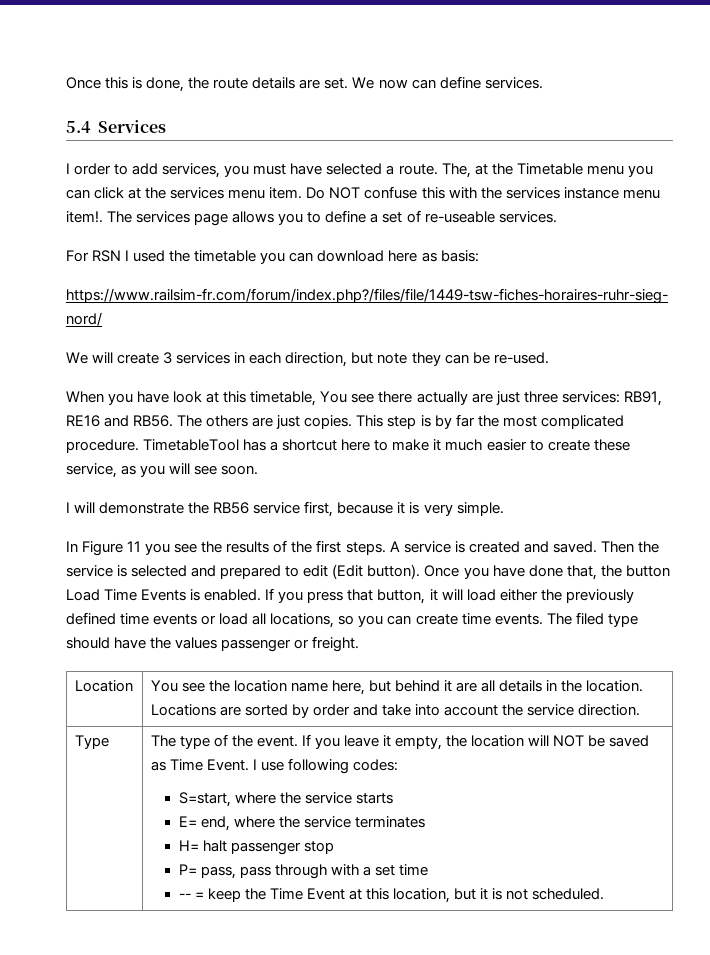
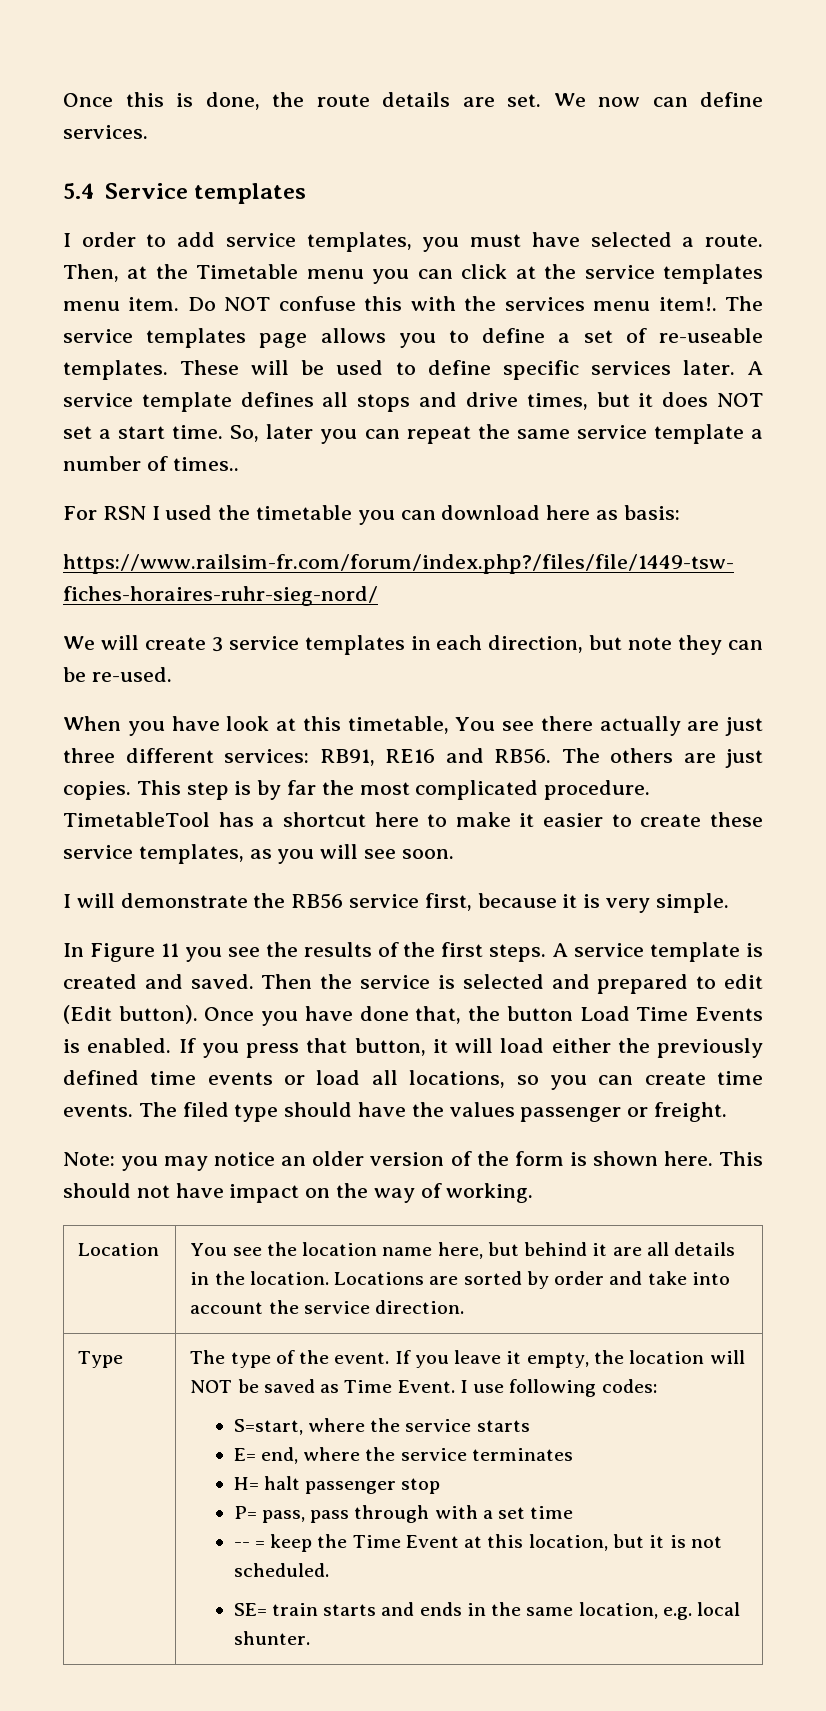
[97,120,166,133] Services -> [104,183,307,204] Service templates
[162,163,221,178] services, -> [225,232,412,252] service templates,
[441,163,471,178] The, -> [63,264,119,282] Then,
[170,187,225,199] services -> [584,264,763,284] service templates
[563,187,619,199] instance -> (585, 304) none
[136,211,191,223] services -> [63,328,247,348] service templates
[498,211,557,223] services. -> [63,360,763,380] [63,392,764,412] [63,424,764,444] [63,456,239,471] templates. These will be used to define specific services later. A service template defines all stops and drive times, but it does NOT set a start time. So, later you can repeat the same service template a number of times..
[176,352,231,364] services -> [228,635,405,655] service templates
(558, 397) none -> [125,748,214,763] different
[445,439,483,451] much -> (535, 820) none
[66,463,117,478] service, -> [63,844,244,864] service templates,
(451, 547) none -> [650,942,741,962] template
(360, 644) none -> [63,1151,764,1171] [63,1183,534,1203] // Note: you may notice an older version of the form is shown here. This should not have impact on the way of working.
(605, 894) none -> [233,1602,741,1620] [233,1631,310,1645] // SE= train starts and ends in the same location, e.g. local shunter.

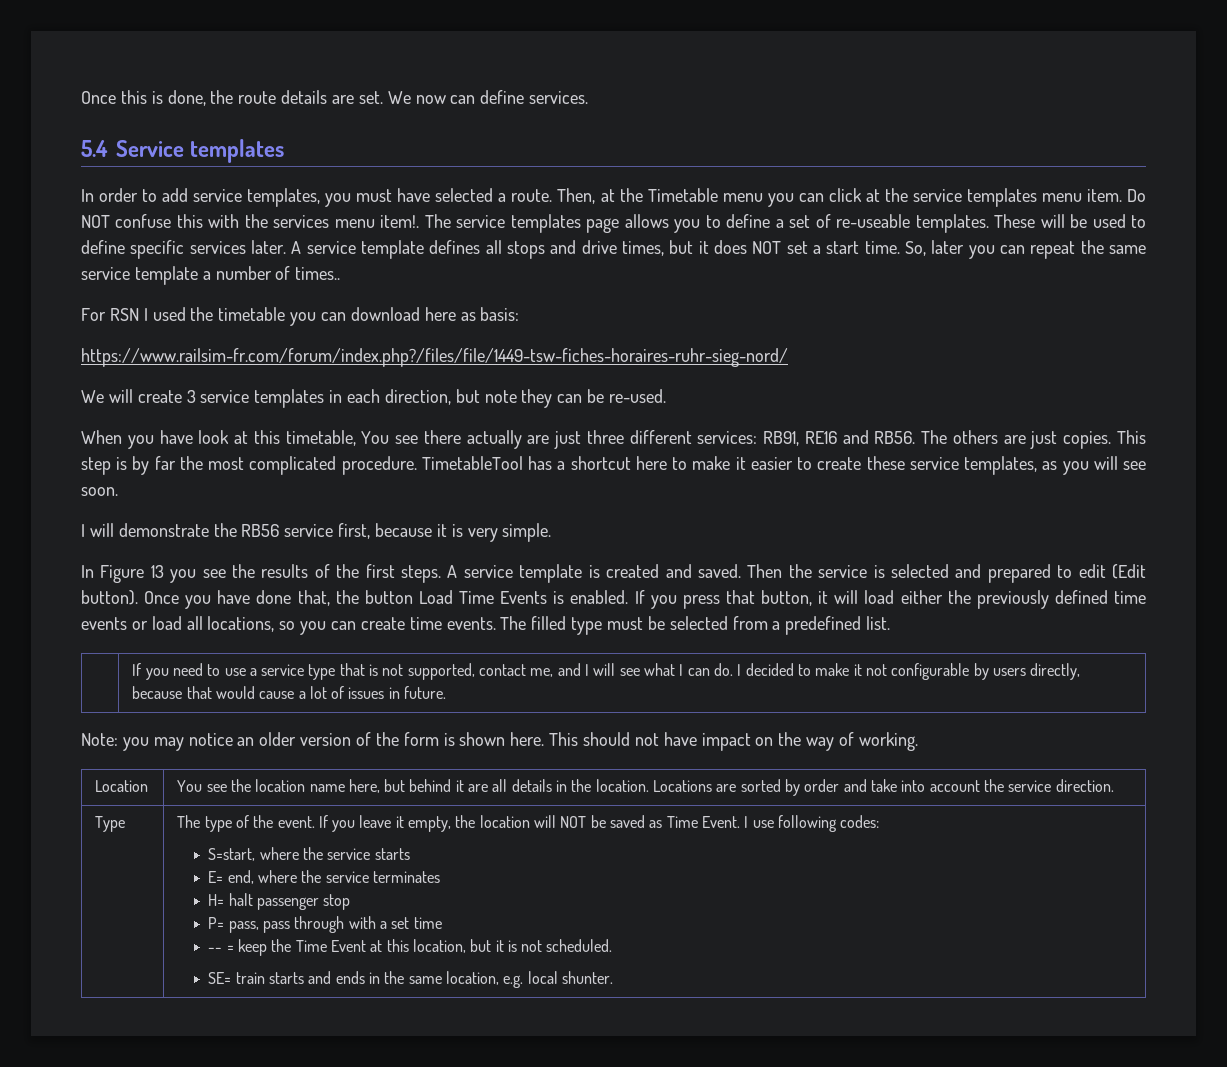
[63,233,71,247] I -> [81,189,94,202] In
[160,943,179,957] 11 -> [150,565,164,578] 13
[182,1102,728,1122] filed type should have the values passenger or freight. -> [531,616,891,635] [132,663,1081,680] [132,686,447,699] filled type must be selected from a predefined list. // | If you need to use a service type that is not supported, contact me, and I will see what I can do. I decided to make it not configurable by users directly, because that would cause a lot of issues in future.

